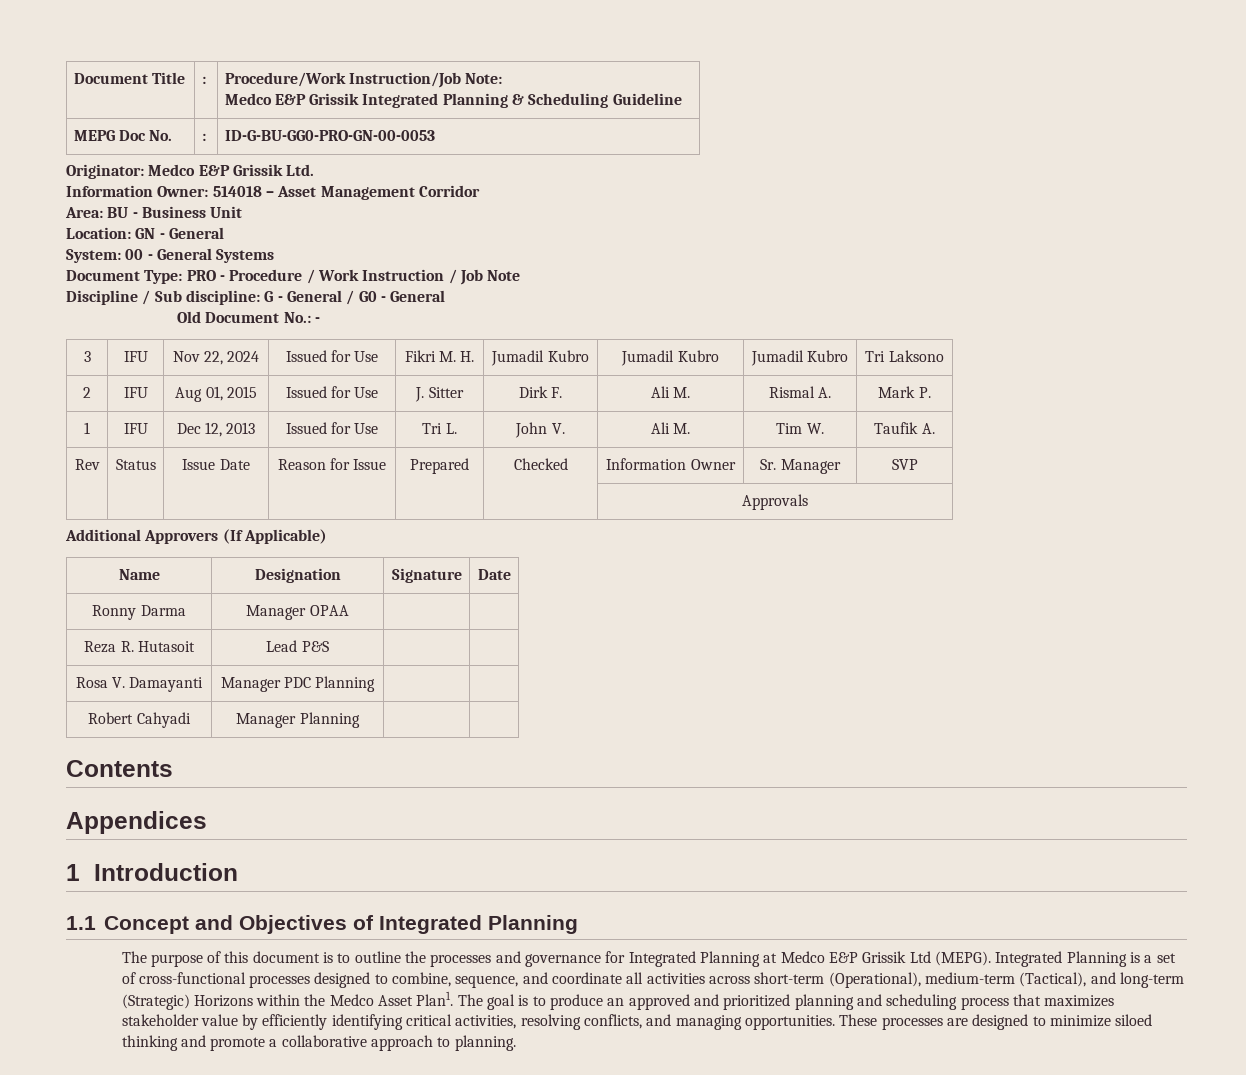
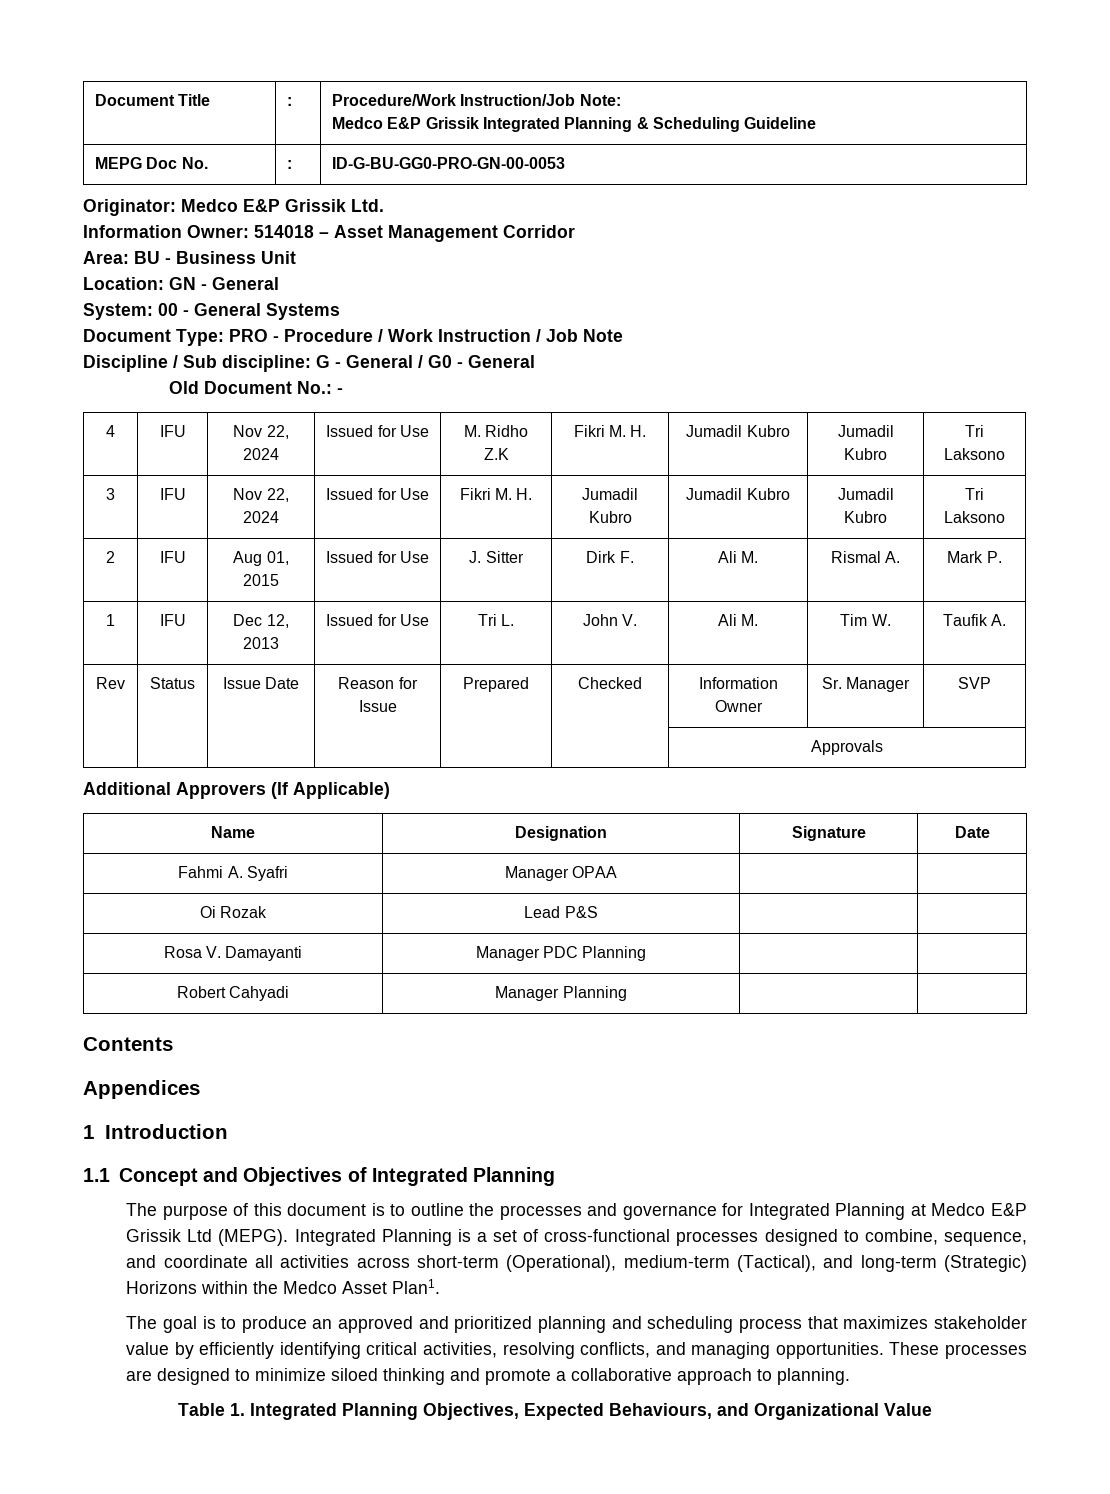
(321, 320) none -> [106,425,115,437] [159,425,186,437] [233,425,289,439] [243,448,279,460] [326,425,429,437] [463,425,529,437] [483,448,509,460] [573,425,647,437] [686,425,790,437] [837,425,894,437] [844,448,887,460] [965,425,984,437] [944,448,1005,460] // 4 | IFU | Nov 22, 2024 | Issued for Use | M. Ridho Z.K | Fikri M. H. | Jumadil Kubro | Jumadil Kubro | Tri Laksono
[92,605,186,620] Ronny Darma -> [178,866,288,881] Fahmi A. Syafri
[84,641,195,653] Reza R. Hutasoit -> [199,906,268,918] Oi Rozak
(454, 998) none -> (441, 1286) //
(516, 1043) none -> [178,1403,932,1420] // Table 1. Integrated Planning Objectives, Expected Behaviours, and Organizational Value

